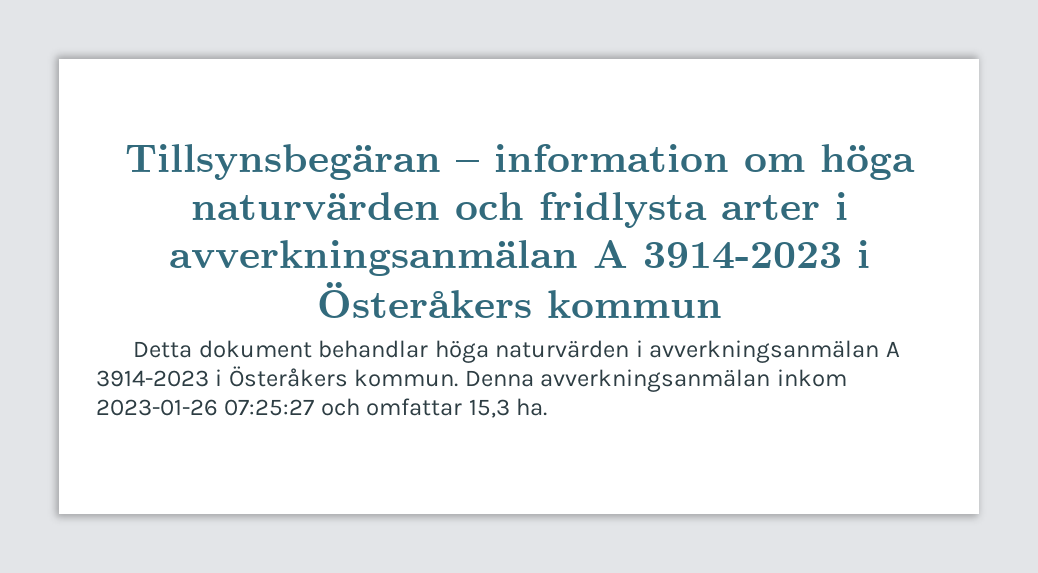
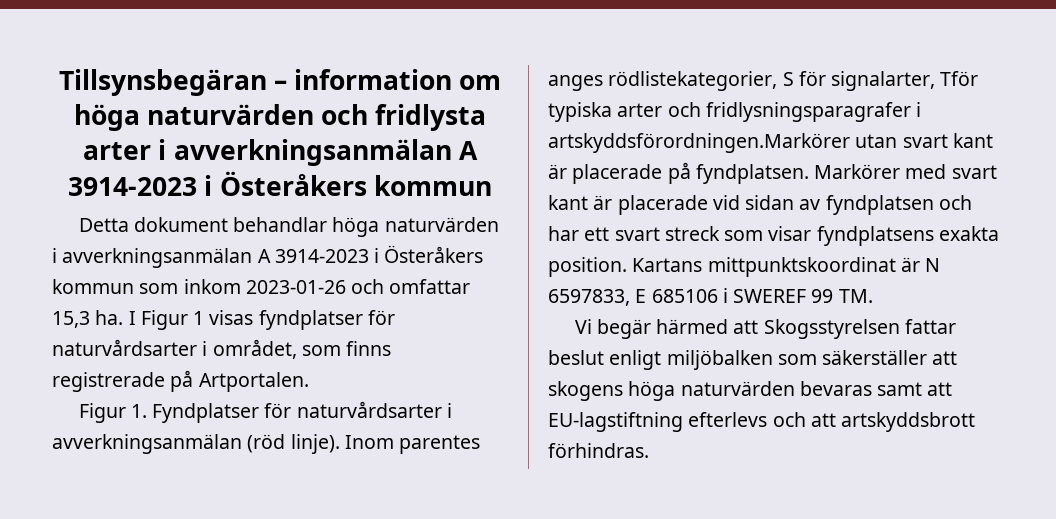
[354,369,771,392] kommun. Denna avverkningsanmälan -> [52,279,179,294] kommun som
[224,399,315,416] 07:25:27 -> (346, 287) none
(548, 407) none -> [128,310,395,330] [52,339,392,359] [52,370,309,392] [78,401,452,423] [52,434,481,454] [548,71,979,91] [548,102,922,122] [548,133,993,153] [548,162,997,184] [548,195,972,215] [548,226,999,246] [548,257,941,277] [548,288,873,306] [574,319,956,339] [548,350,958,370] [548,381,953,401] [548,412,976,432] [548,443,649,458] I Figur 1 visas fyndplatser för naturvårdsarter i området, som finns registrerade på Artportalen. // Figur 1. Fyndplatser för naturvårdsarter i avverkningsanmälan (röd linje). Inom parentes anges rödlistekategorier, S för signalarter, Tför typiska arter och fridlysningsparagrafer i artskyddsförordningen.Markörer utan svart kant är placerade på fyndplatsen. Markörer med svart kant är placerade vid sidan av fyndplatsen och har ett svart streck som visar fyndplatsens exakta position. Kartans mittpunktskoordinat är N 6597833, E 685106 i SWEREF 99 TM. // Vi begär härmed att Skogsstyrelsen fattar beslut enligt miljöbalken som säkerställer att skogens höga naturvärden bevaras samt att EU-lagstiftning efterlevs och att artskyddsbrott förhindras.

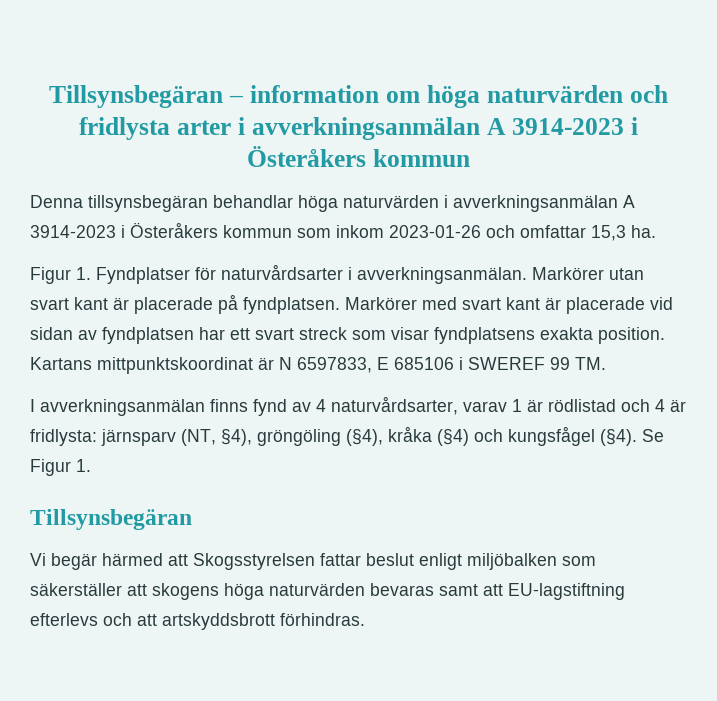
[78,217,228,232] Detta dokument -> [30,195,208,212] Denna tillsynsbegäran
[128,310,395,330] [52,339,392,359] [52,370,309,392] I Figur 1 visas fyndplatser för naturvårdsarter i området, som finns registrerade på Artportalen. -> (656, 231) none
[52,434,481,454] [548,71,979,91] [548,102,922,122] [548,133,850,153] avverkningsanmälan (röd linje). Inom parentes anges rödlistekategorier, S för signalarter, Tför typiska arter och fridlysningsparagrafer i artskyddsförordningen.Markörer -> [357,267,604,284] avverkningsanmälan. Markörer
[938,195,972,210] och -> (194, 335) none
(873, 296) none -> [30,396,686,416] [30,426,664,446] [30,459,91,476] [30,509,192,530] // I avverkningsanmälan finns fynd av 4 naturvårdsarter, varav 1 är rödlistad och 4 är fridlysta: järnsparv (NT, §4), gröngöling (§4), kråka (§4) och kungsfågel (§4). Se Figur 1. // Tillsynsbegäran

